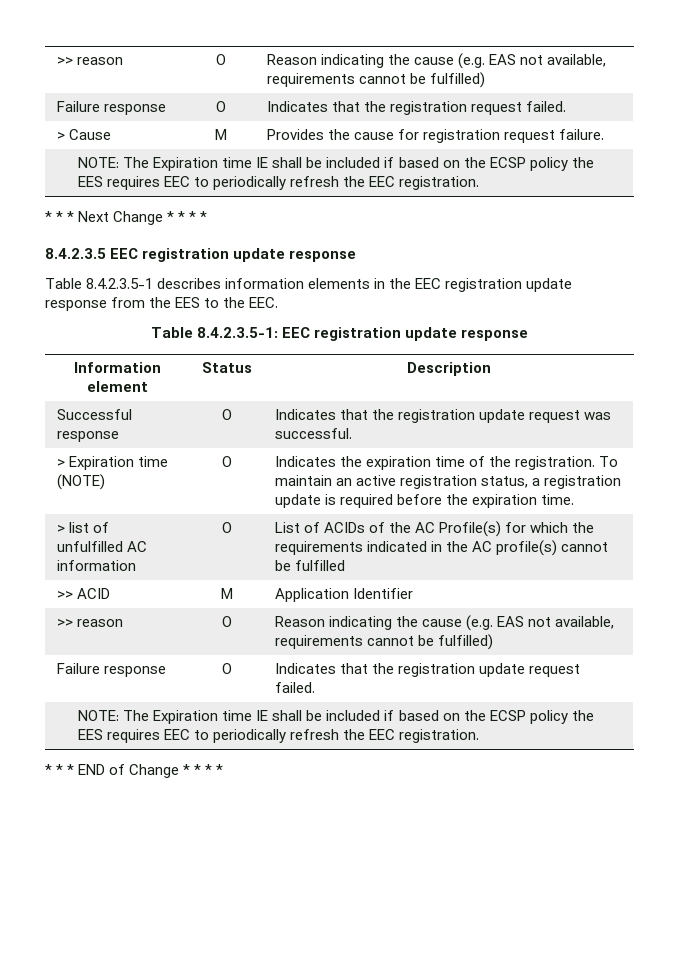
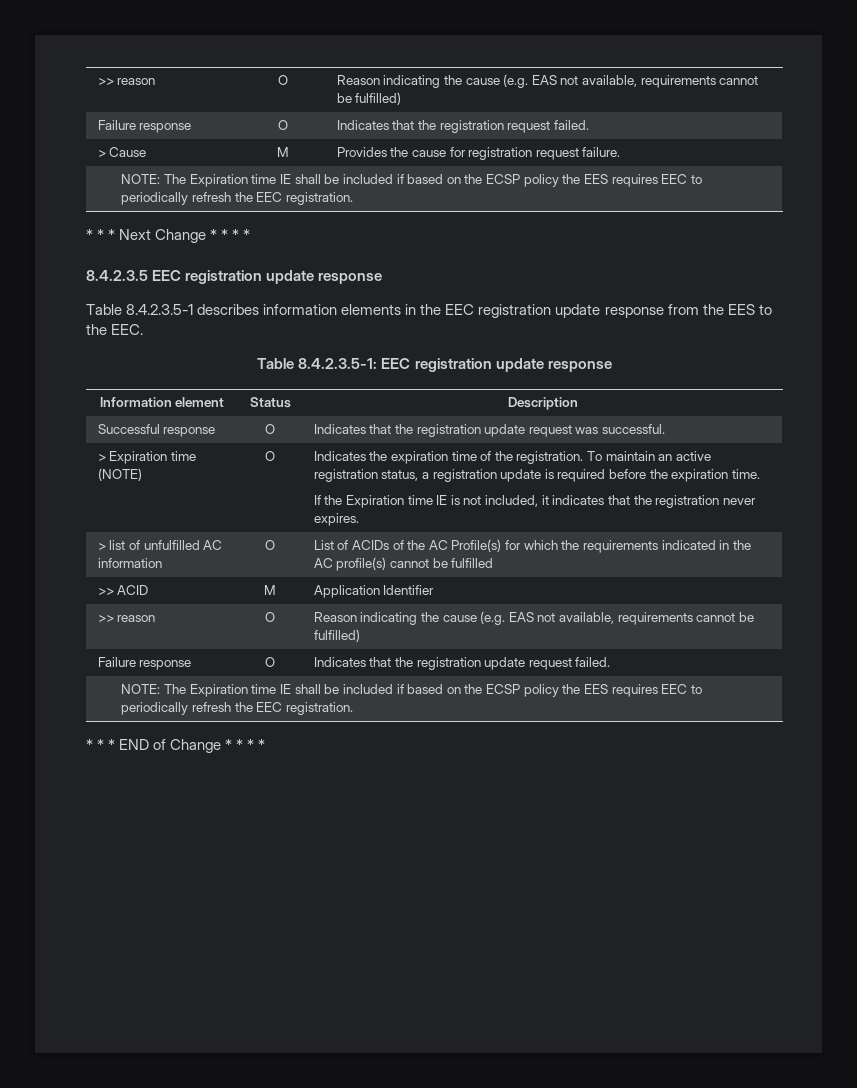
(574, 499) none -> [313,495,756,508] [313,513,359,526] // If the Expiration time IE is not included, it indicates that the registration never expires.

